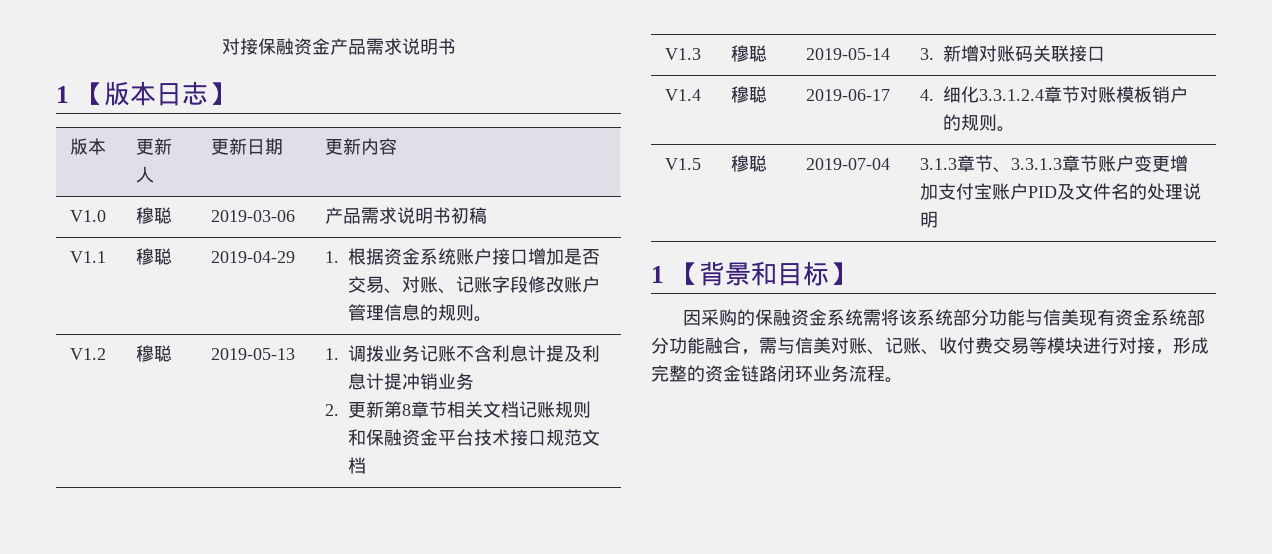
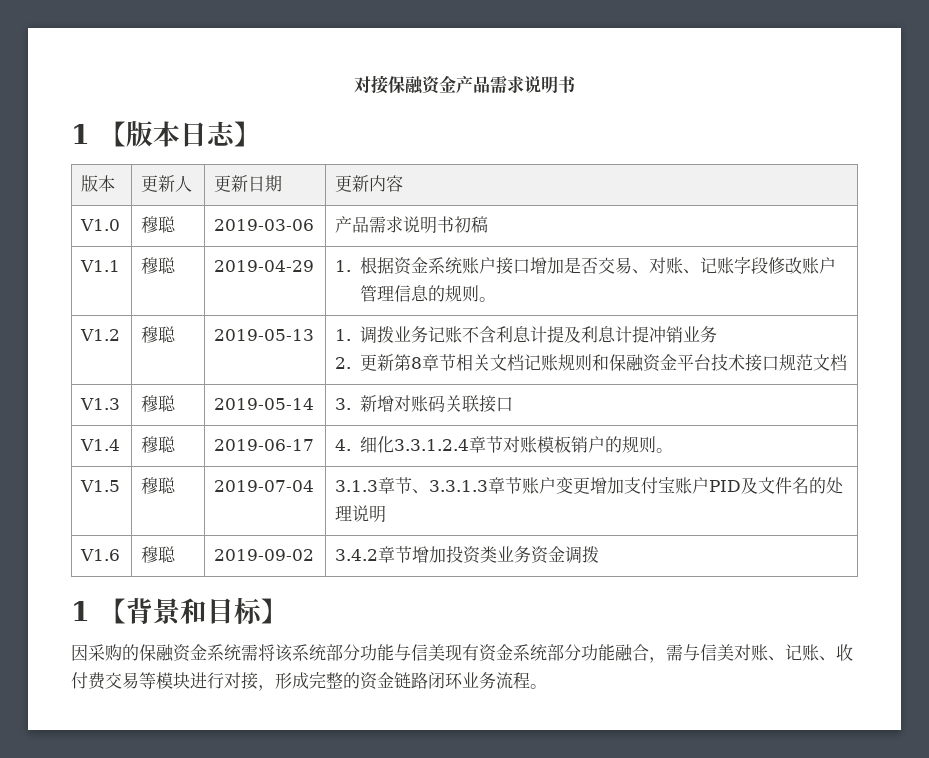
(939, 219) none -> [80,549,121,561] [141,546,177,563] [214,549,315,561] [335,545,600,564] // V1.6 | 穆聪 | 2019-09-02 | 3.4.2章节增加投资类业务资金调拨

